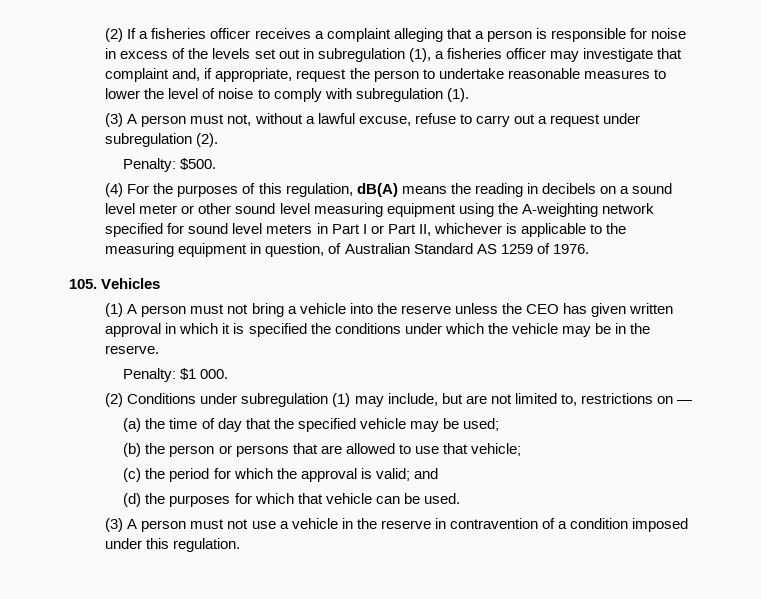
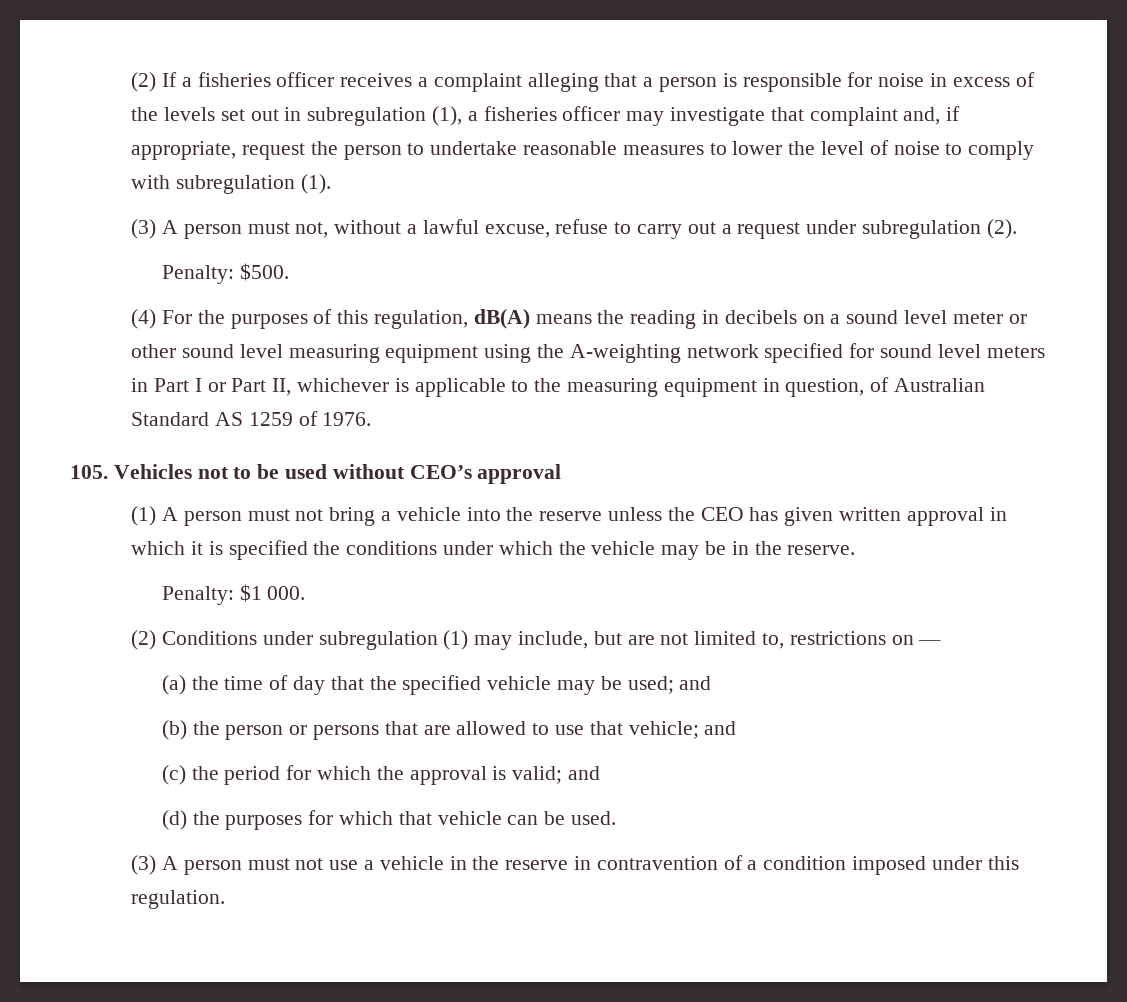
(161, 283) none -> [197,464,562,484] not to be used without CEO’s approval
(499, 424) none -> [679,676,712,690] and
(521, 449) none -> [704,721,737,735] and

